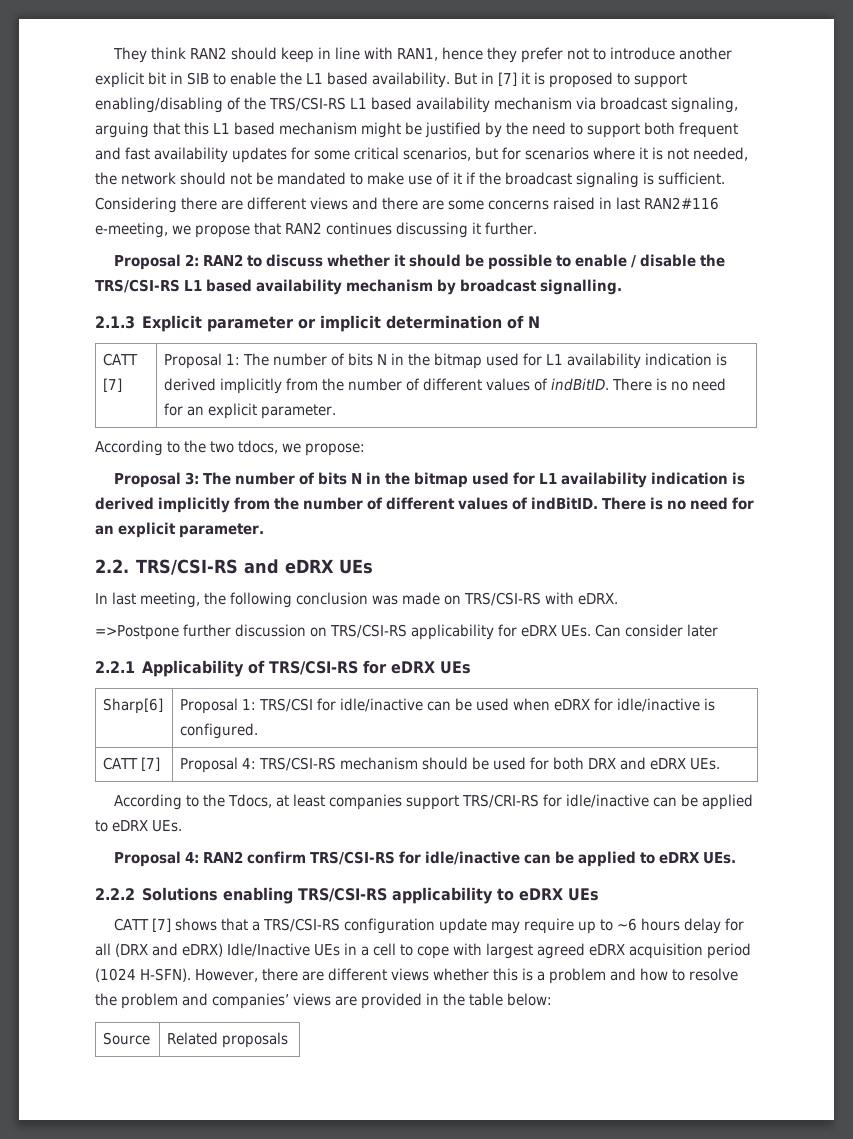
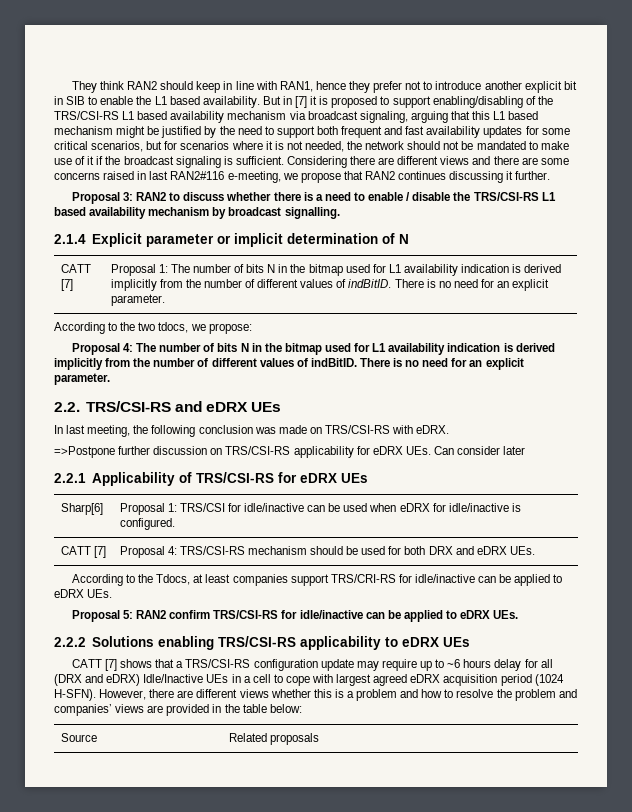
[185,254,200,266] 2: -> [123,192,134,201] 3:
[394,254,553,270] it should be possible -> [273,192,351,201] there is a need
[95,316,135,329] 2.1.3 -> [54,234,86,244] 2.1.4
[185,472,200,485] 3: -> [123,343,134,352] 4:
[185,852,200,863] 4: -> [123,610,134,619] 5:

